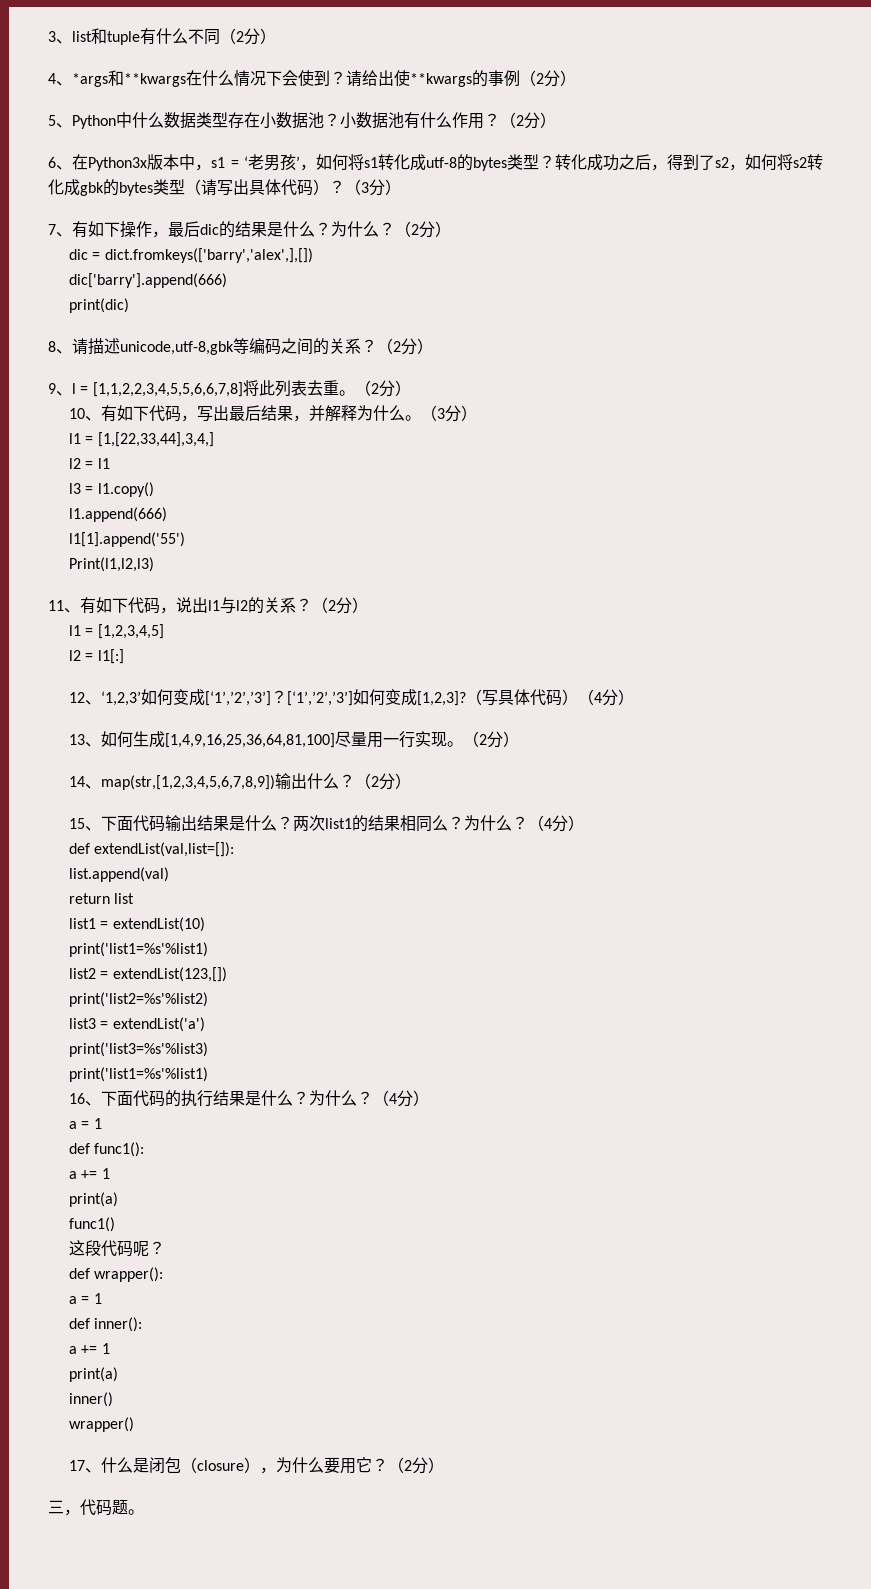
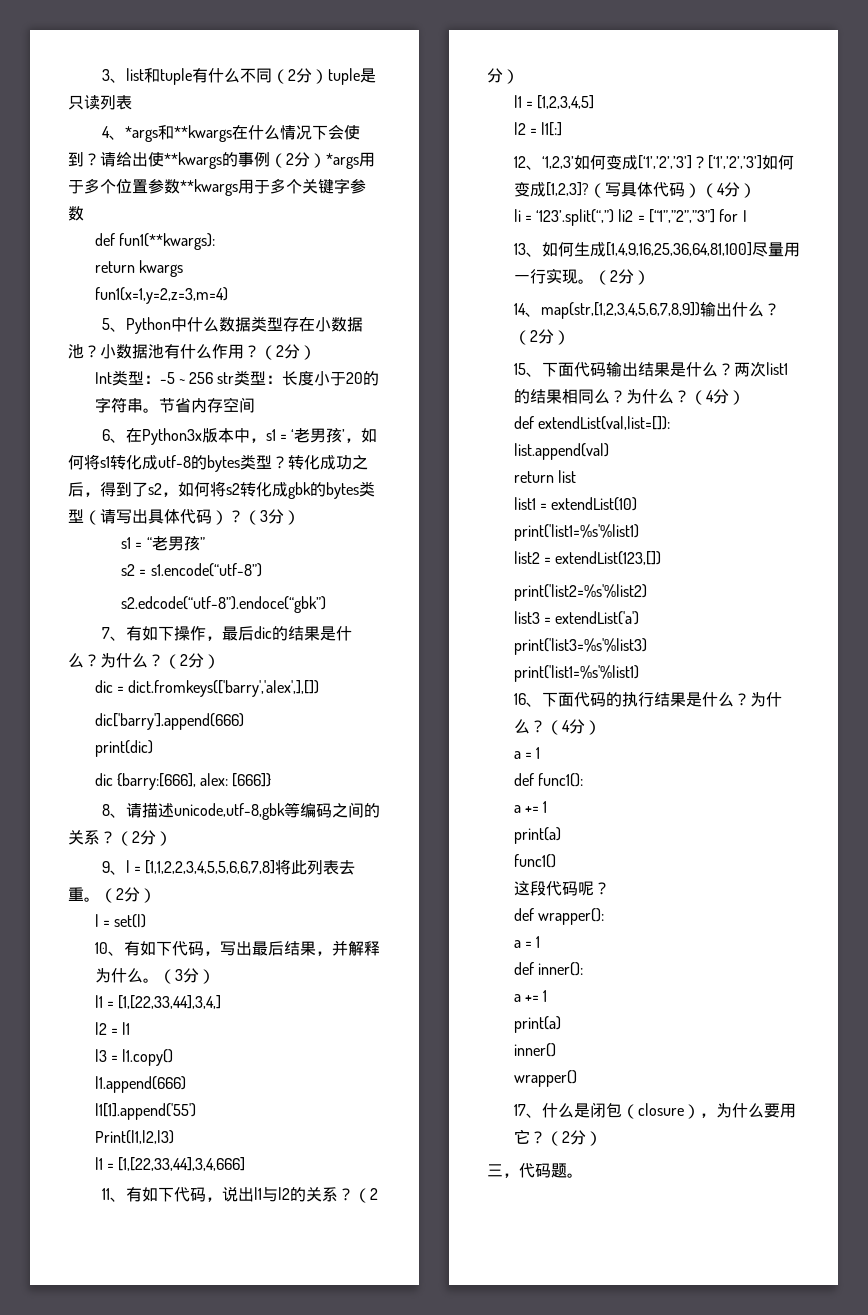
(276, 36) none -> [327,68,376,85] [68,95,132,110] tuple是只读列表
(576, 78) none -> [326,152,375,169] [68,178,366,196] [68,206,84,221] [94,233,215,250] [94,260,183,277] [94,287,228,304] *args用于多个位置参数**kwargs用于多个关键字参数 // def fun1(**kwargs): // return kwargs // fun1(x=1,y=2,z=3,m=4)
(556, 120) none -> [94,370,380,386] [94,397,255,413] // Int类型：-5 ~ 256 str类型：长度小于20的字符串。节省内存空间
(401, 187) none -> [120,536,205,551] [120,563,262,577] [120,596,326,613] // s1 = “老男孩” // s2 = s1.encode(“utf-8”) // s2.edcode(“utf-8”).endoce(“gbk”)
(129, 305) none -> [94,773,272,790] // dic {barry:[666], alex: [666]}
(411, 388) none -> [94,914,147,928] // l = set(l)
(154, 564) none -> [94,1157,246,1171] // l1 = [1,[22,33,44],3,4,666]
(634, 697) none -> [513,209,747,226] // li = ‘123’.split(“,”) li2 = [“1”,”2”,”3”] for I

